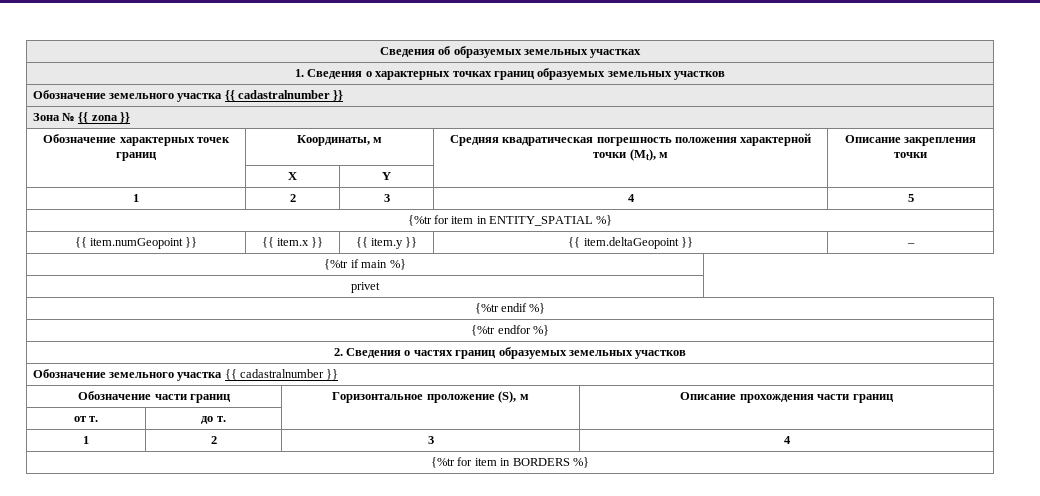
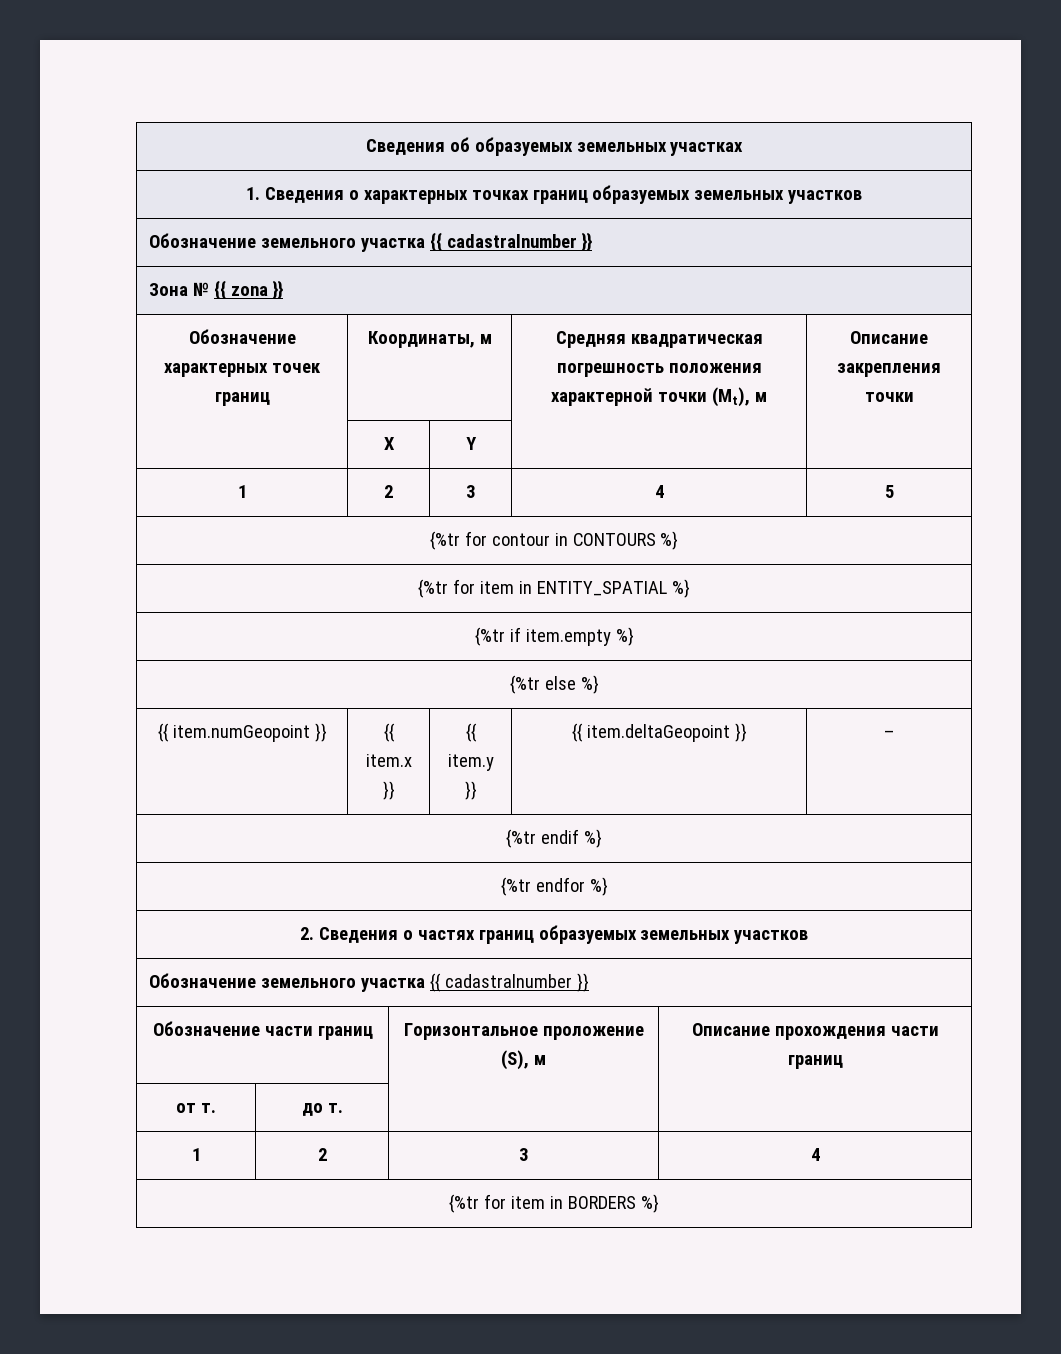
(914, 198) none -> [429,531,679,550] // {%tr for contour in CONTOURS %}
(613, 220) none -> [474,627,634,646] [509,675,599,694] // {%tr if item.empty %} // {%tr else %}
[324,259,406,270] [351,282,380,293] // {%tr if main %} // privet -> (895, 734) none

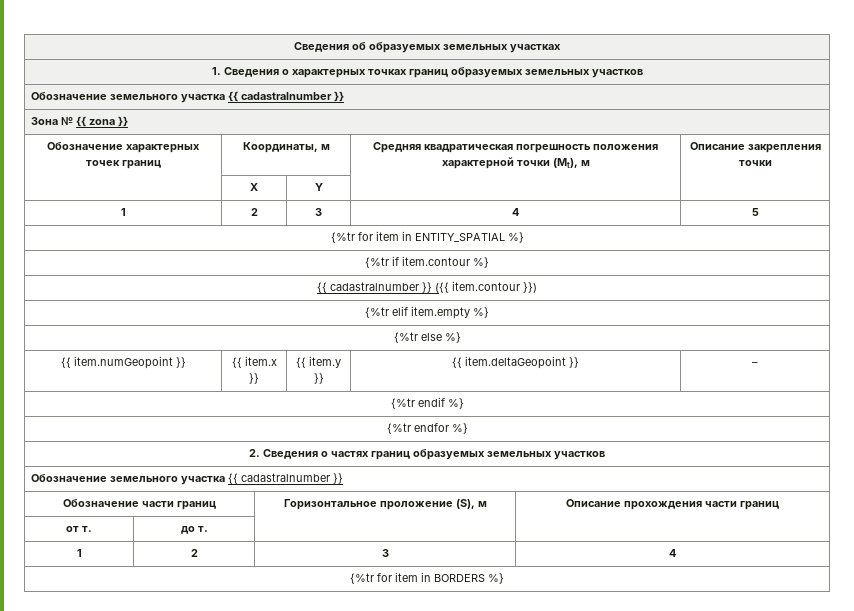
[429,531,679,550] // {%tr for contour in CONTOURS %} -> (759, 212) none
(521, 634) none -> [402,256,489,268] [317,281,537,293] [365,306,408,318] item.contour %} // {{ cadastralnumber }} ({{ item.contour }}) // {%tr elif

